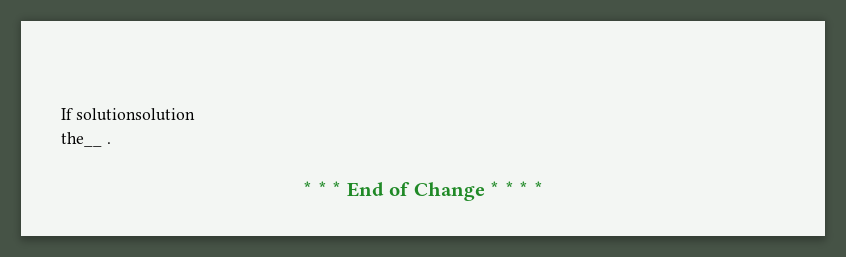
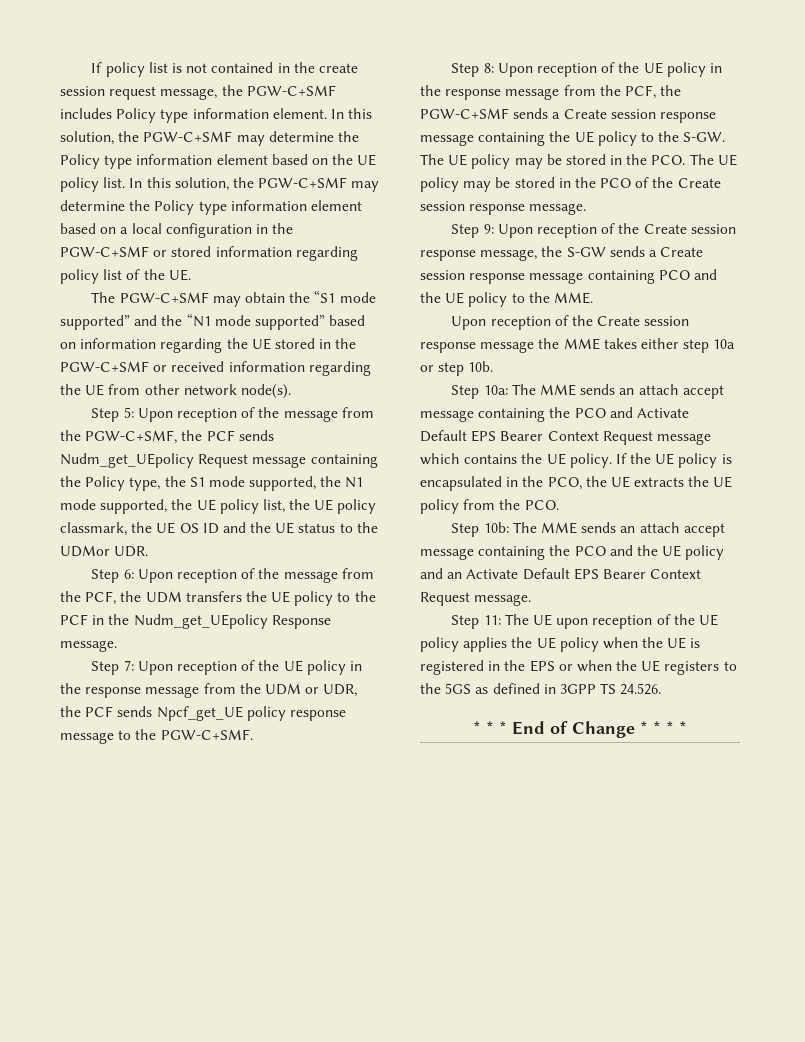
[61,108,195,121] [61,132,111,147] If solutionsolution // the__ . -> [91,62,358,77] [60,85,336,100] [60,108,373,123] [60,131,359,146] [60,154,377,169] [60,177,380,192] [60,200,362,215] [60,223,294,238] [60,246,358,261] [60,269,191,284] [91,290,376,307] [60,313,366,330] [60,338,357,353] [60,361,371,376] [60,384,291,399] [91,407,374,422] [60,430,274,444] [60,453,378,468] [60,476,364,491] [60,499,377,514] [60,522,378,536] [60,545,149,557] [91,568,374,583] [60,591,376,606] [60,614,331,629] [60,640,117,652] [91,660,362,675] [60,683,358,698] [60,706,346,721] [60,729,253,744] [451,62,722,77] [420,85,682,100] [420,108,716,123] [420,131,726,146] [420,154,737,169] [420,177,721,192] [420,201,587,215] [451,223,736,238] [420,246,704,261] [420,269,717,284] [420,292,593,307] [451,315,690,330] [420,338,736,353] [420,361,494,376] [451,384,724,399] [420,407,689,422] [420,430,711,445] [420,453,732,468] [420,476,733,491] [420,499,559,514] [451,522,725,537] [420,545,725,560] [420,568,702,580] [420,592,532,606] [451,614,718,629] [420,637,701,652] [420,660,737,675] [420,683,662,695] If policy list is not contained in the create session request message, the PGW-C+SMF includes Policy type information element. In this solution, the PGW-C+SMF may determine the Policy type information element based on the UE policy list. In this solution, the PGW-C+SMF may determine the Policy type information element based on a local configuration in the PGW-C+SMF or stored information regarding policy list of the UE. // The PGW-C+SMF may obtain the “S1 mode supported” and the “N1 mode supported” based on information regarding the UE stored in the PGW-C+SMF or received information regarding the UE from other network node(s). // Step 5: Upon reception of the message from the PGW-C+SMF, the PCF sends Nudm_get_UEpolicy Request message containing the Policy type, the S1 mode supported, the N1 mode supported, the UE policy list, the UE policy classmark, the UE OS ID and the UE status to the UDMor UDR. // Step 6: Upon reception of the message from the PCF, the UDM transfers the UE policy to the PCF in the Nudm_get_UEpolicy Response message. // Step 7: Upon reception of the UE policy in the response message from the UDM or UDR, the PCF sends Npcf_get_UE policy response message to the PGW-C+SMF. // Step 8: Upon reception of the UE policy in the response message from the PCF, the PGW-C+SMF sends a Create session response message containing the UE policy to the S-GW. The UE policy may be stored in the PCO. The UE policy may be stored in the PCO of the Create session response message. // Step 9: Upon reception of the Create session response message, the S-GW sends a Create session response message containing PCO and the UE policy to the MME. // Upon reception of the Create session response message the MME takes either step 10a or step 10b. // Step 10a: The MME sends an attach accept message containing the PCO and Activate Default EPS Bearer Context Request message which contains the UE policy. If the UE policy is encapsulated in the PCO, the UE extracts the UE policy from the PCO. // Step 10b: The MME sends an attach accept message containing the PCO and the UE policy and an Activate Default EPS Bearer Context Request message. // Step 11: The UE upon reception of the UE policy applies the UE policy when the UE is registered in the EPS or when the UE registers to the 5GS as defined in 3GPP TS 24.526.

